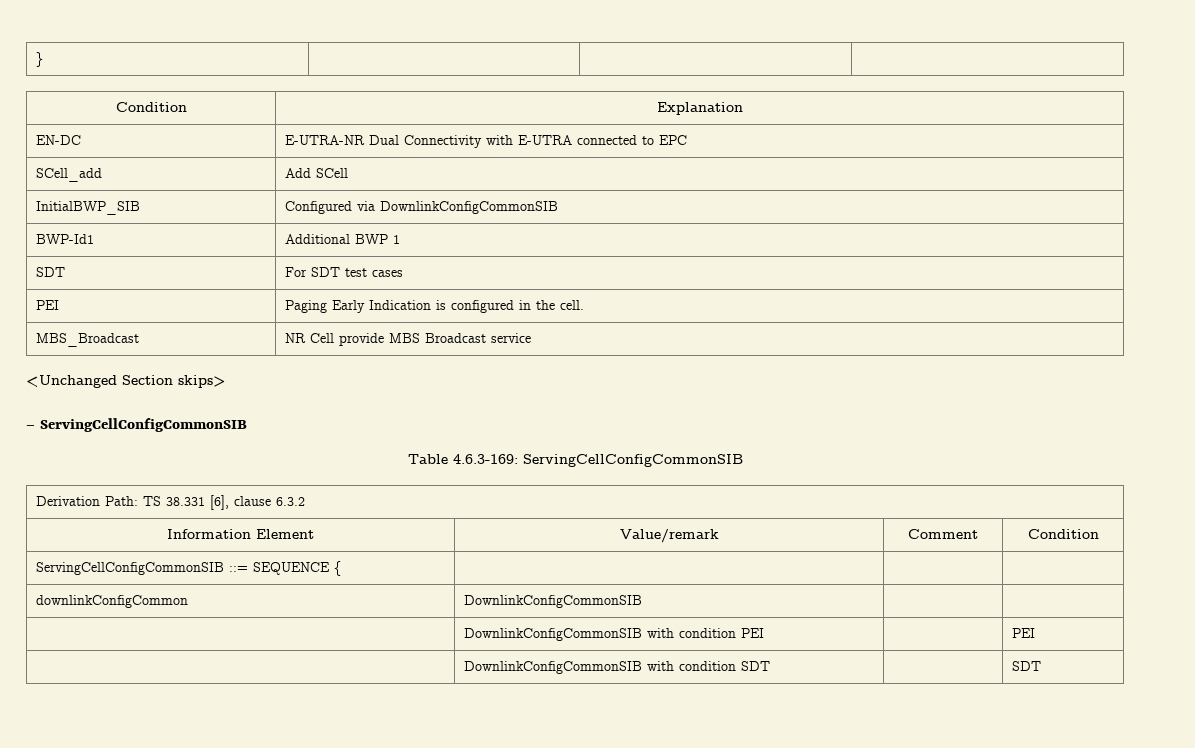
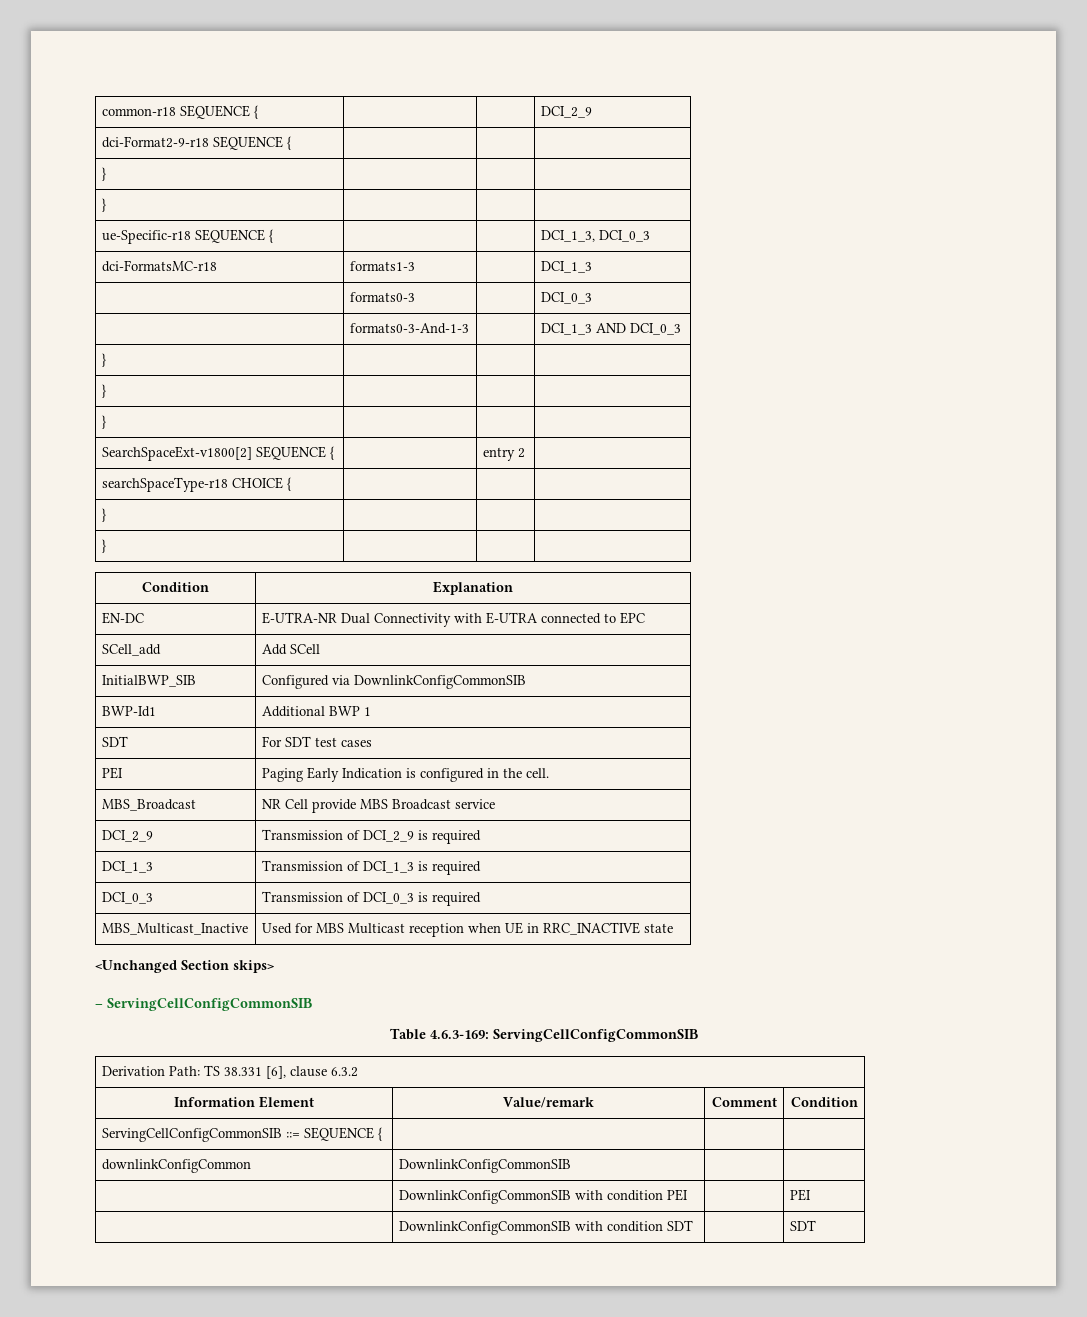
(35, 59) none -> [101,105,258,119] [540,106,592,118] [101,136,291,150] [101,167,106,181] [101,198,106,212] [101,229,273,244] [540,230,650,242] [101,260,217,272] [349,261,415,271] [540,261,592,273] [349,292,415,302] [540,292,592,304] [349,323,469,334] [540,323,681,335] [101,353,106,367] [101,384,106,398] [101,415,106,429] [101,446,334,461] [482,447,525,461] [101,477,291,492] [101,508,106,522] common-r18 SEQUENCE { | | | DCI_2_9 // dci-Format2-9-r18 SEQUENCE { | | | // } | | | // } | | | // ue-Specific-r18 SEQUENCE { | | | DCI_1_3, DCI_0_3 // dci-FormatsMC-r18 | formats1-3 | | DCI_1_3 // | formats0-3 | | DCI_0_3 // | formats0-3-And-1-3 | | DCI_1_3 AND DCI_0_3 // } | | | // } | | | // } | | | // SearchSpaceExt-v1800[2] SEQUENCE { | | entry 2 | // searchSpaceType-r18 CHOICE { | | | // } | | | //
(531, 338) none -> [101,830,153,842] [261,829,481,844] [101,861,153,873] [261,860,481,875] [101,892,153,904] [261,891,481,906] [101,923,248,935] [261,922,673,937] // DCI_2_9 | Transmission of DCI_2_9 is required // DCI_1_3 | Transmission of DCI_1_3 is required // DCI_0_3 | Transmission of DCI_0_3 is required // MBS_Multicast_Inactive | Used for MBS Multicast reception when UE in RRC_INACTIVE state

